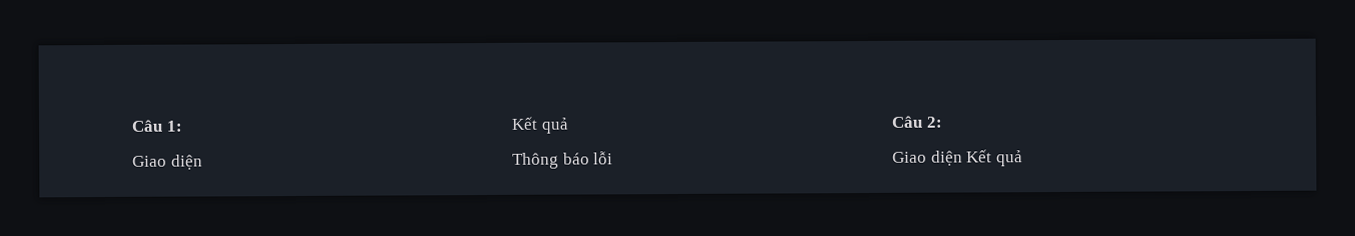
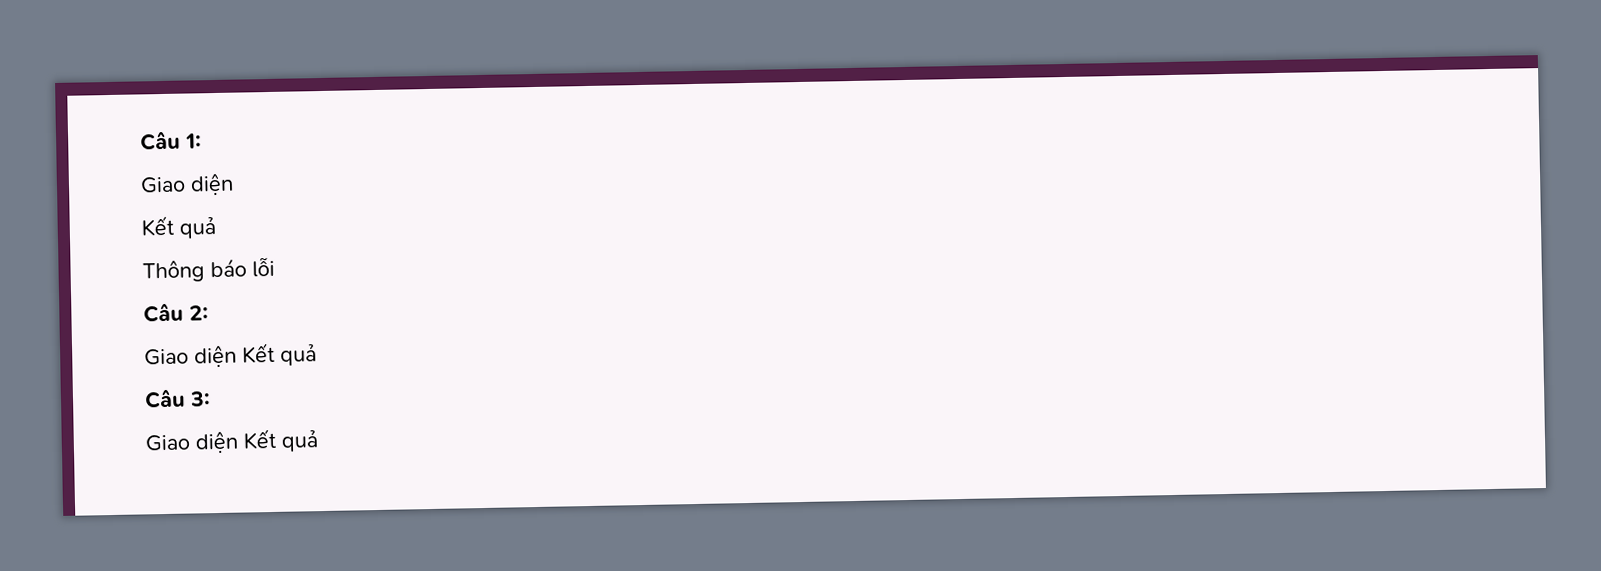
(1023, 158) none -> [144,388,211,409] [145,428,319,454] // Câu 3: // Giao diện Kết quả

